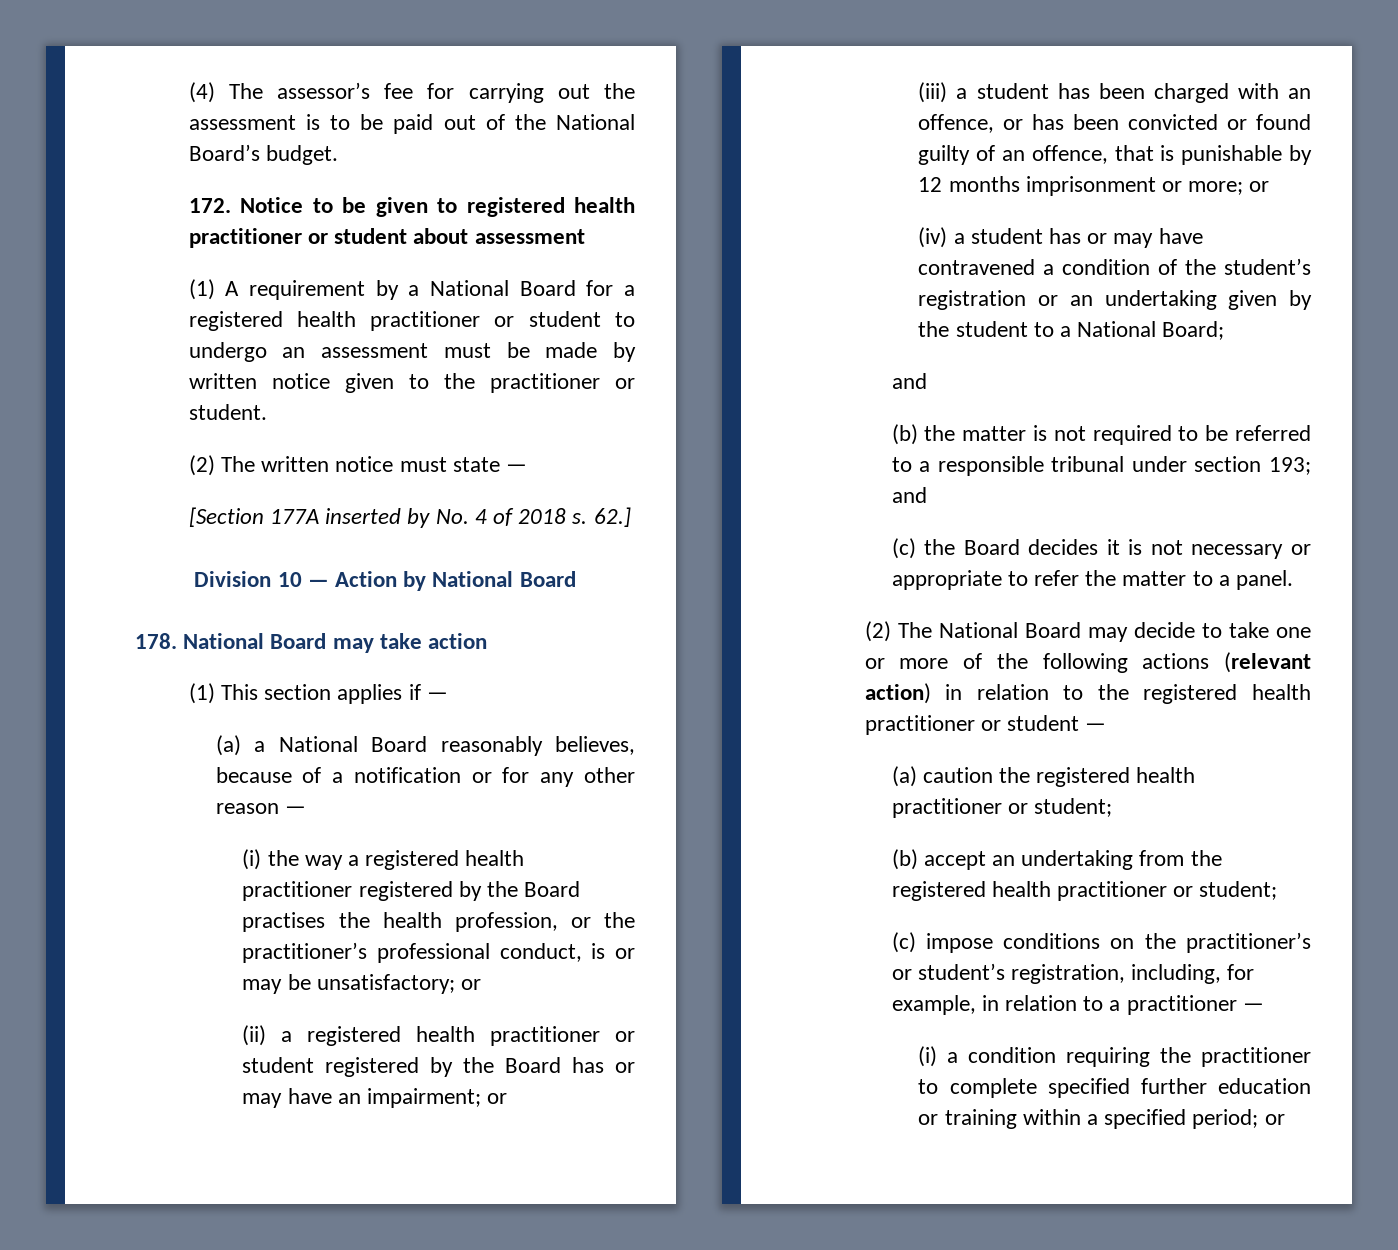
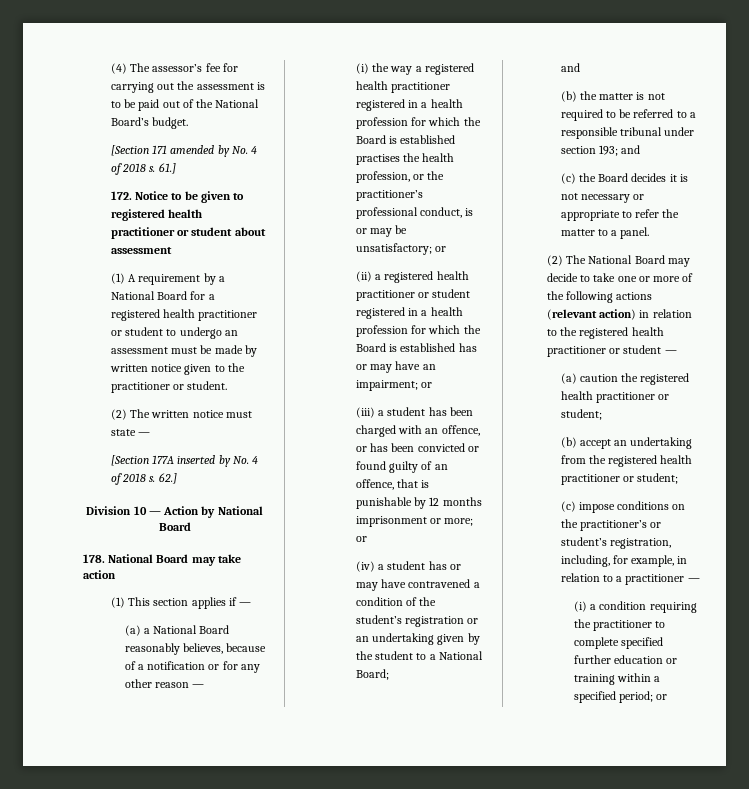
(338, 155) none -> [110,145,257,157] [110,163,176,175] // [Section 171 amended by No. 4 of 2018 s. 61.]
[458,881,581,901] by the Board -> [408,99,463,108] [355,117,481,129] [355,135,456,144] in a health profession for which the Board is established
[430,1057,562,1077] by the Board -> [408,307,463,316] [355,325,481,337] [355,343,456,352] in a health profession for which the Board is established

